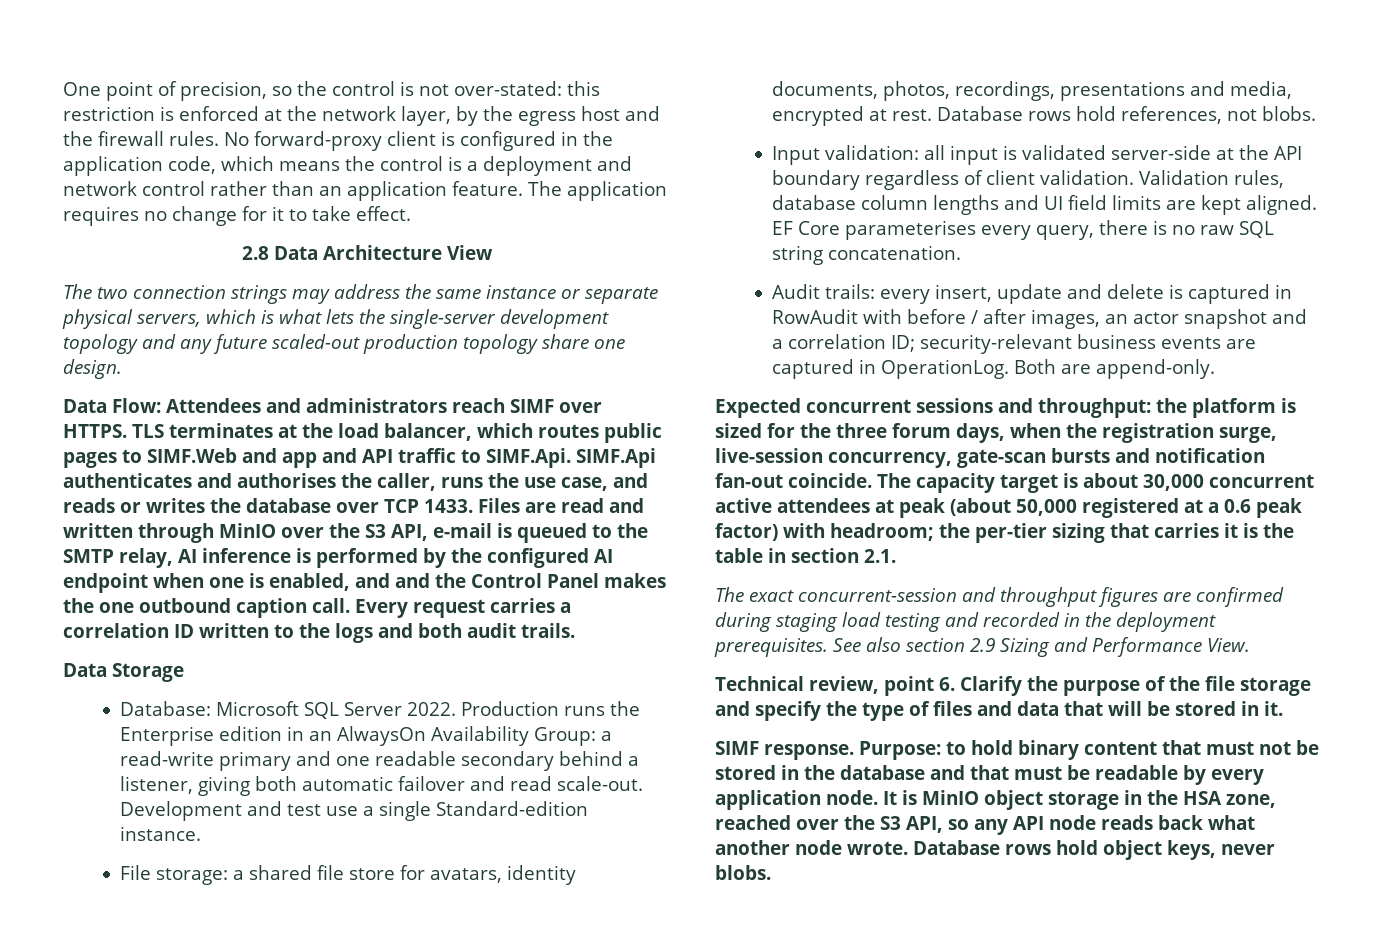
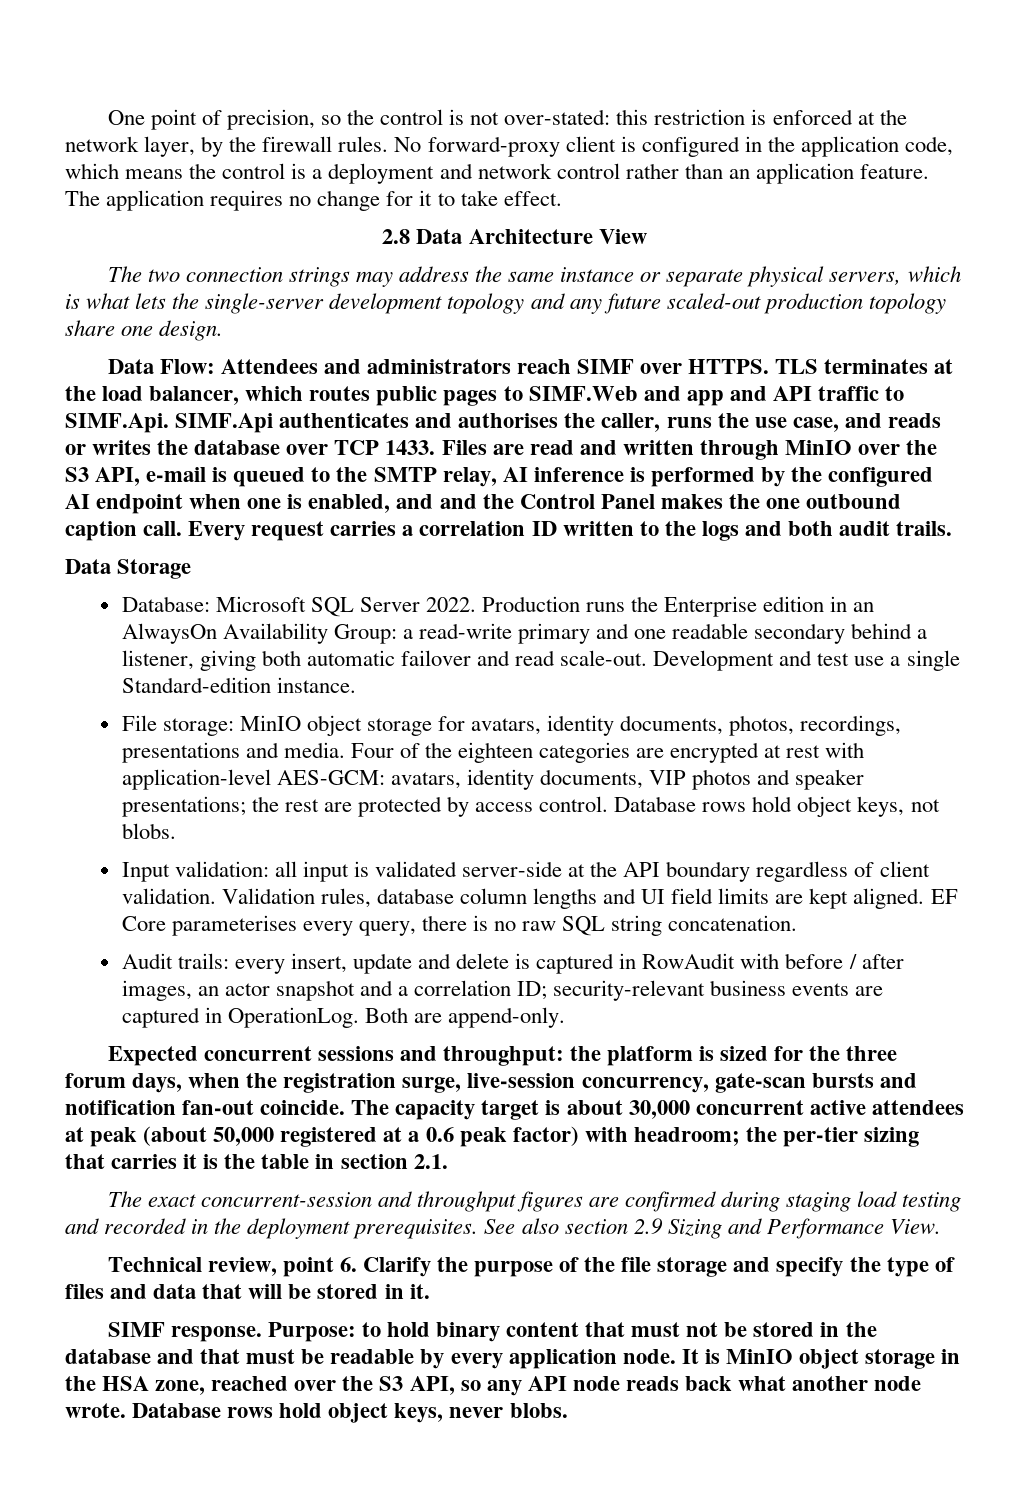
[518,106,660,126] [63,131,93,146] egress host and the -> (257, 144) none
[232,865,395,880] a shared file store -> [239,715,432,736] MinIO object storage
[1229,81,1292,99] [771,106,1222,126] media, encrypted at rest. Database rows hold references, -> [283,742,865,763] [121,769,865,790] [121,796,905,817] media. Four of the eighteen categories are encrypted at rest with application-level AES-GCM: avatars, identity documents, VIP photos and speaker presentations; the rest are protected by access control. Database rows hold object keys,

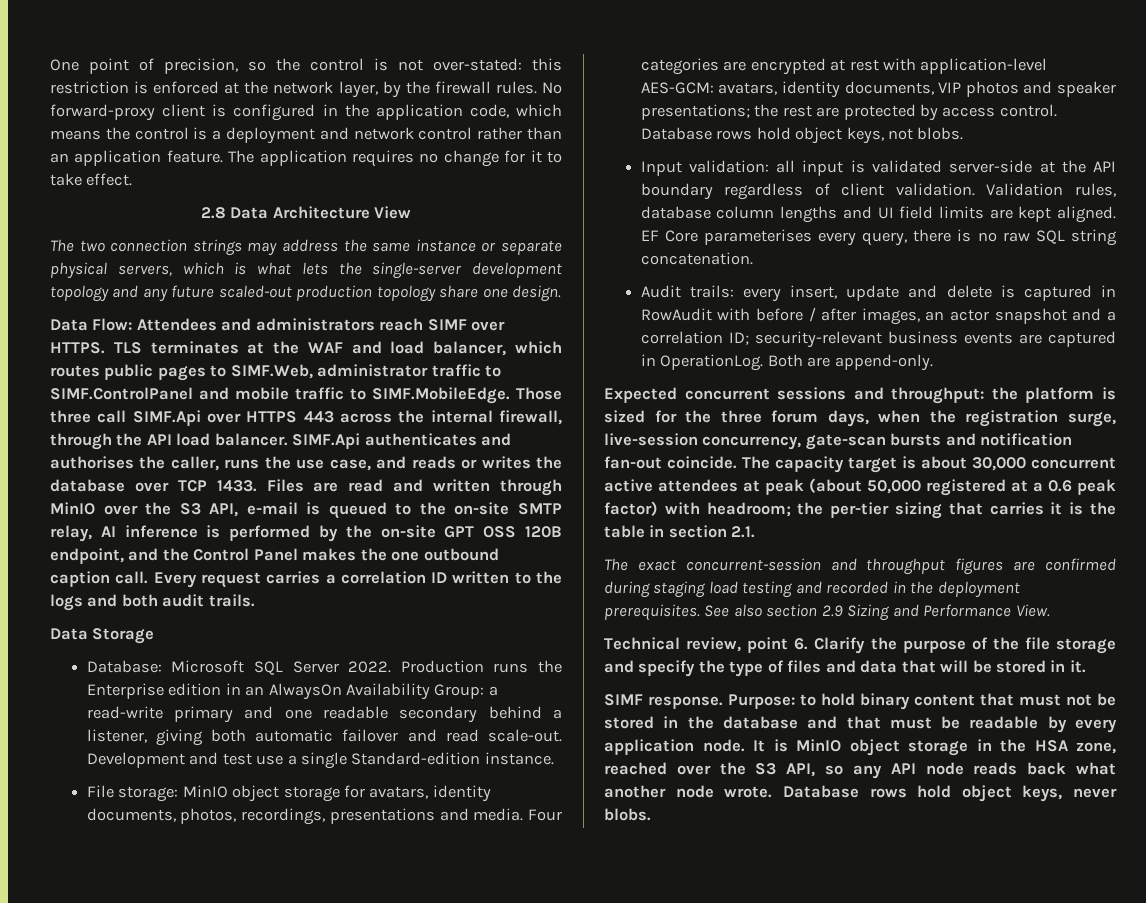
(96, 393) none -> [307,341,382,354] WAF and
[528,386,905,406] [65,413,169,433] SIMF.Web and app and API traffic to SIMF.Api. -> [230,364,502,379] [50,387,562,404] [50,410,562,426] [50,433,288,450] SIMF.Web, administrator traffic to SIMF.ControlPanel and mobile traffic to SIMF.MobileEdge. Those three call SIMF.Api over HTTPS 443 across the internal firewall, through the API load balancer.
(368, 474) none -> [454,502,510,515] on-site
[828,467,934,487] [65,494,434,514] configured AI endpoint when one is enabled, and -> [380,525,563,538] [50,548,124,564] on-site GPT OSS 120B endpoint,
[399,742,534,763] of the eighteen -> (563, 815) none

